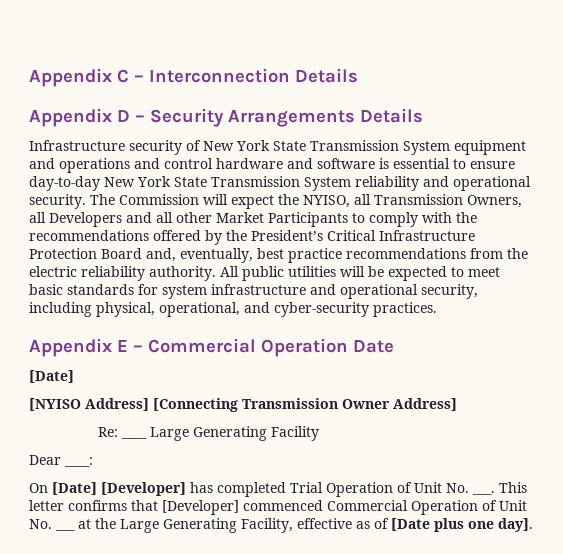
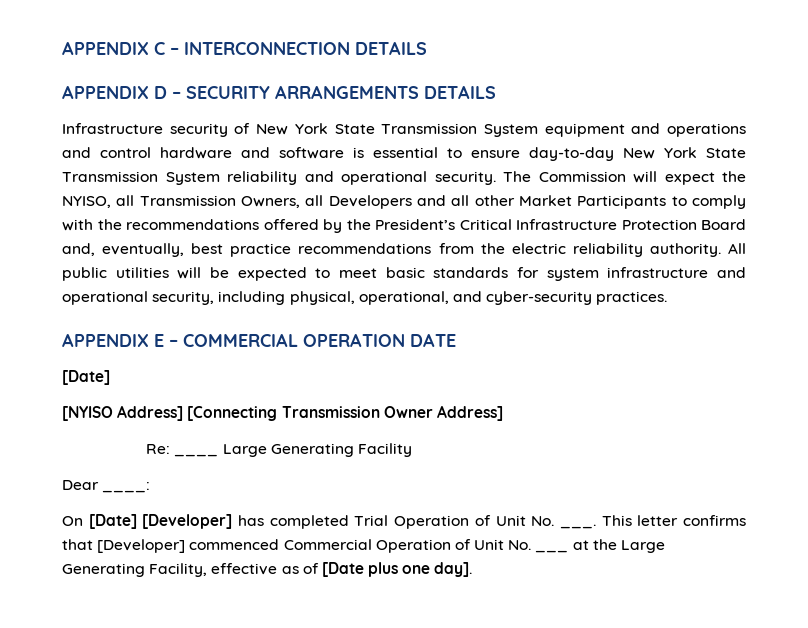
[29,68,112,87] Appendix -> [62,41,149,55] APPENDIX
[149,68,358,83] [29,108,423,127] Interconnection Details // Appendix D – Security Arrangements Details -> [184,41,427,55] [62,85,496,99] INTERCONNECTION DETAILS // APPENDIX D – SECURITY ARRANGEMENTS DETAILS
[29,338,112,357] Appendix -> [62,333,149,347] APPENDIX
[148,338,394,357] Commercial Operation Date -> [183,333,456,347] COMMERCIAL OPERATION DATE

